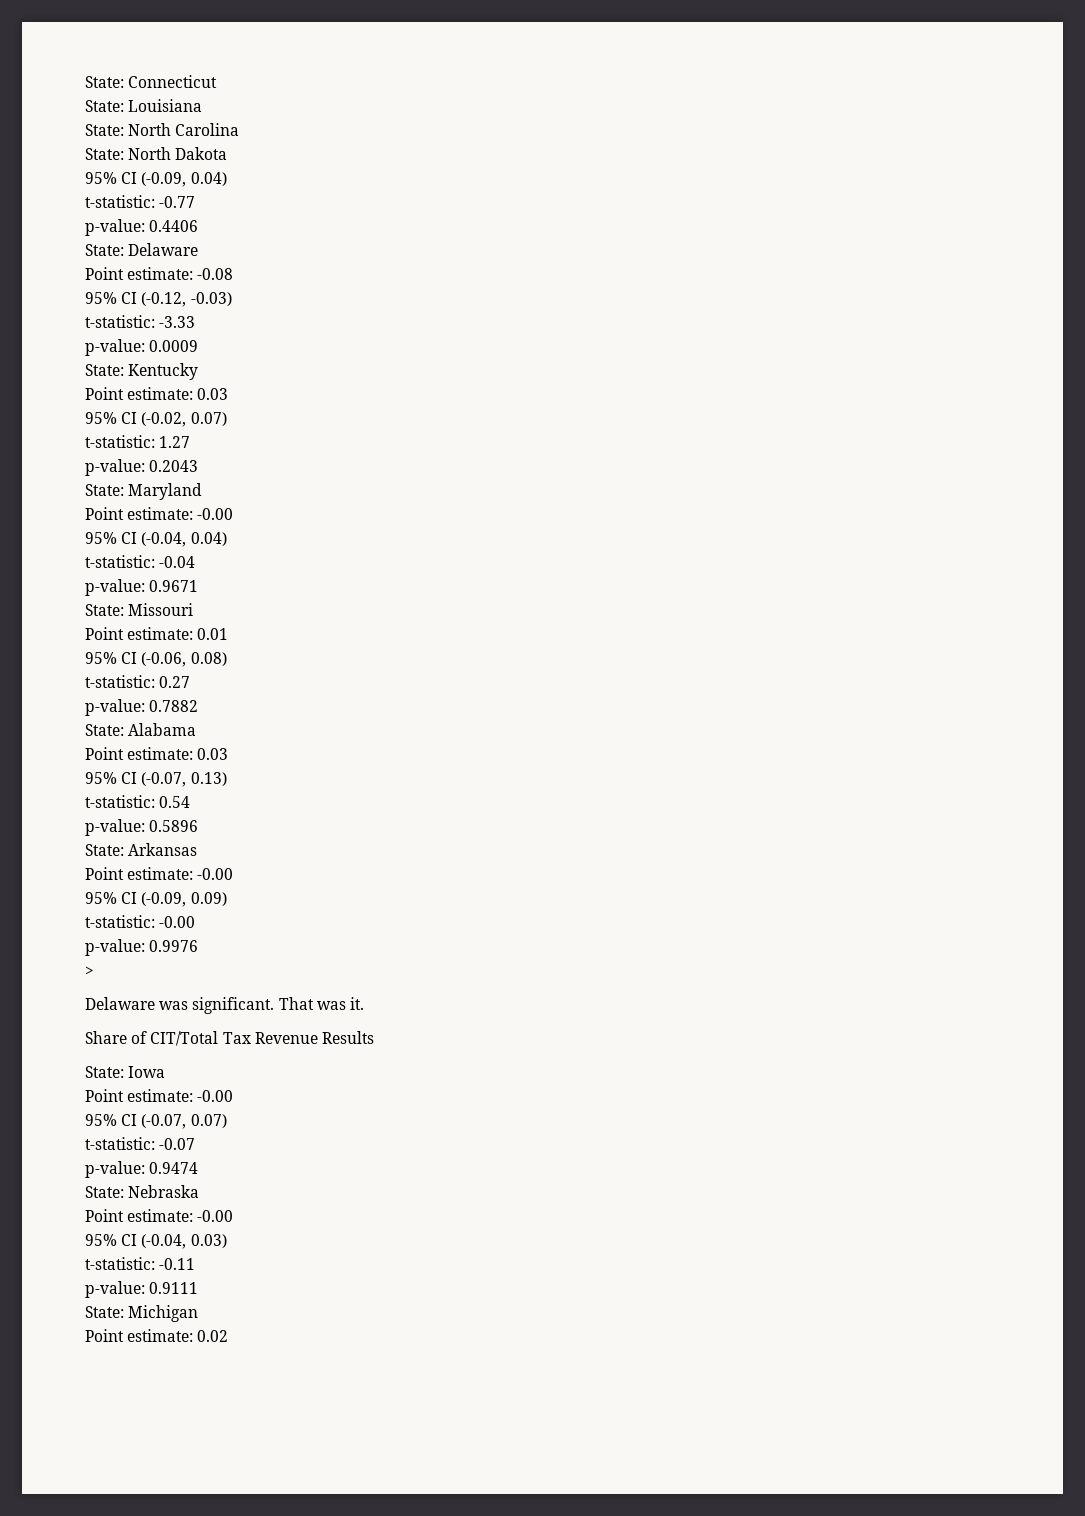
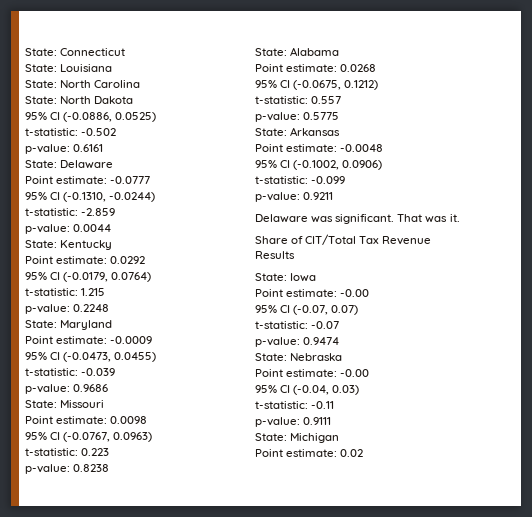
[141,172,227,187] [85,195,196,208] [85,219,199,236] (-0.09, 0.04) // t-statistic: -0.77 // p-value: 0.4406 -> [63,112,157,122] [25,128,117,136] [25,144,104,154] (-0.0886, 0.0525) // t-statistic: -0.502 // p-value: 0.6161
[197,268,234,280] [85,292,232,307] [85,315,196,328] [85,339,199,356] -0.08 // 95% CI (-0.12, -0.03) // t-statistic: -3.33 // p-value: 0.0009 -> [110,176,151,184] [25,192,156,202] [25,208,116,216] [25,224,112,234] -0.0777 // 95% CI (-0.1310, -0.0244) // t-statistic: -2.859 // p-value: 0.0044
[197,388,229,400] [85,412,227,427] [85,435,191,448] [85,459,199,476] 0.03 // 95% CI (-0.02, 0.07) // t-statistic: 1.27 // p-value: 0.2043 -> [110,256,146,264] [25,272,152,282] [25,288,106,296] [25,304,110,314] 0.0292 // 95% CI (-0.0179, 0.0764) // t-statistic: 1.215 // p-value: 0.2248
[197,508,234,520] [85,532,227,547] [85,555,196,568] [85,579,199,596] -0.00 // 95% CI (-0.04, 0.04) // t-statistic: -0.04 // p-value: 0.9671 -> [110,336,153,344] [25,352,157,362] [25,368,116,376] [25,384,109,394] -0.0009 // 95% CI (-0.0473, 0.0455) // t-statistic: -0.039 // p-value: 0.9686
[197,628,229,640] [85,652,227,667] [85,675,191,688] [85,699,199,716] 0.01 // 95% CI (-0.06, 0.08) // t-statistic: 0.27 // p-value: 0.7882 -> [110,416,148,424] [25,432,153,442] [25,448,110,456] [25,464,110,474] 0.0098 // 95% CI (-0.0767, 0.0963) // t-statistic: 0.223 // p-value: 0.8238
[197,748,229,760] [85,772,227,787] [85,795,191,808] [85,819,199,836] 0.03 // 95% CI (-0.07, 0.13) // t-statistic: 0.54 // p-value: 0.5896 -> [340,64,377,72] [255,80,379,90] [255,96,342,104] [255,112,340,122] 0.0268 // 95% CI (-0.0675, 0.1212) // t-statistic: 0.557 // p-value: 0.5775
[197,868,234,880] [85,892,227,907] [85,915,196,928] [85,939,199,956] [85,966,94,976] -0.00 // 95% CI (-0.09, 0.09) // t-statistic: -0.00 // p-value: 0.9976 // > -> [340,144,384,152] [255,160,383,170] [255,176,346,184] [255,192,334,202] -0.0048 // 95% CI (-0.1002, 0.0906) // t-statistic: -0.099 // p-value: 0.9211

